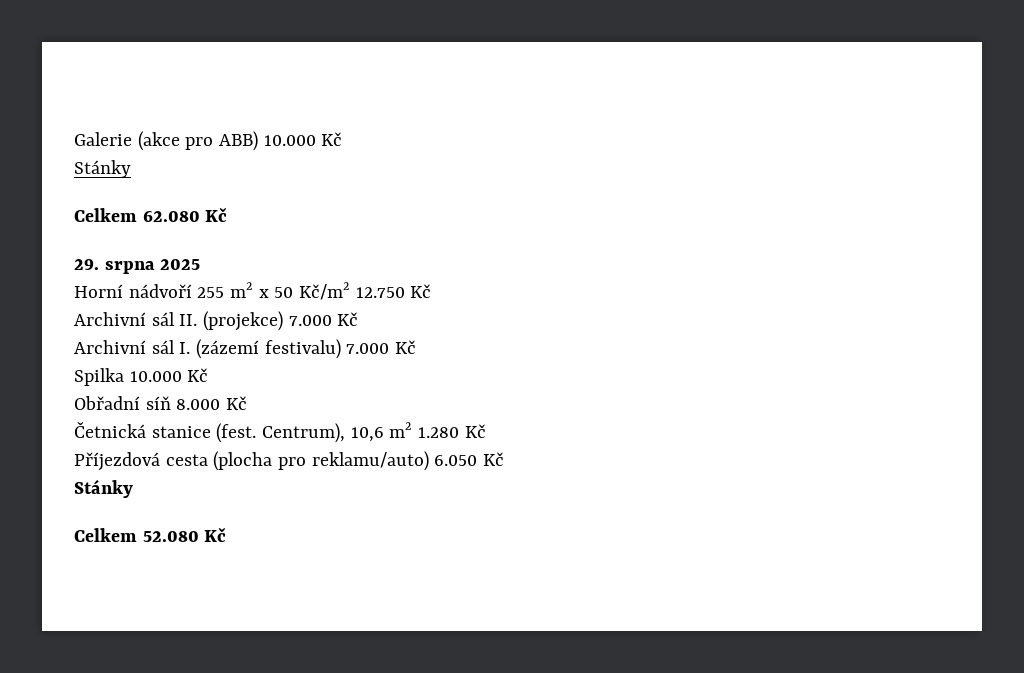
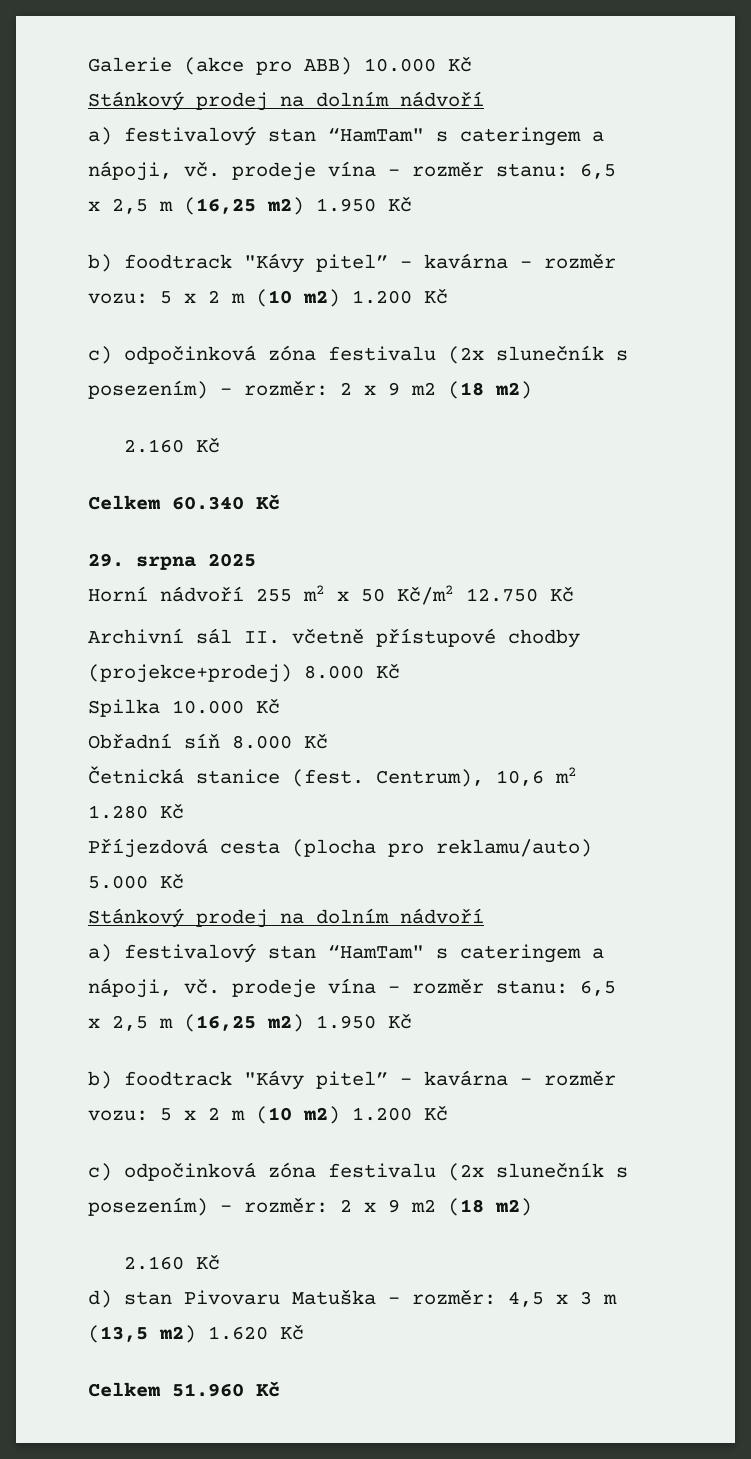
[74,160,131,178] [74,208,200,222] Stánky // Celkem 62.080 -> [88,91,484,111] [88,126,604,146] [88,161,616,181] [88,196,412,215] [88,253,616,273] [88,288,448,307] [88,345,628,364] [88,380,532,399] [124,437,221,453] [88,495,244,510] Stánkový prodej na dolním nádvoří // a) festivalový stan “HamTam" s cateringem a nápoji, vč. prodeje vína - rozměr stanu: 6,5 x 2,5 m (16,25 m2) 1.950 Kč // b) foodtrack "Kávy pitel” - kavárna - rozměr vozu: 5 x 2 m (10 m2) 1.200 Kč // c) odpočinková zóna festivalu (2x slunečník s posezením) - rozměr: 2 x 9 m2 (18 m2) // 2.160 Kč // Celkem 60.340
[203,311,359,331] [74,339,390,359] (projekce) 7.000 Kč // Archivní sál I. (zázemí festivalu) 7.000 -> [292,628,580,648] [88,664,364,683] včetně přístupové chodby (projekce+prodej) 8.000
[434,452,505,466] [74,479,133,498] [74,528,199,542] 6.050 Kč // Stánky // Celkem 52.080 -> [88,873,184,889] [88,908,484,928] [88,943,604,963] [88,978,616,998] [88,1013,412,1032] [88,1070,616,1090] [88,1105,448,1124] [88,1162,628,1181] [88,1197,532,1216] [124,1254,221,1270] [88,1289,617,1308] [88,1324,304,1343] [88,1382,244,1397] 5.000 Kč // Stánkový prodej na dolním nádvoří // a) festivalový stan “HamTam" s cateringem a nápoji, vč. prodeje vína - rozměr stanu: 6,5 x 2,5 m (16,25 m2) 1.950 Kč // b) foodtrack "Kávy pitel” - kavárna - rozměr vozu: 5 x 2 m (10 m2) 1.200 Kč // c) odpočinková zóna festivalu (2x slunečník s posezením) - rozměr: 2 x 9 m2 (18 m2) // 2.160 Kč // d) stan Pivovaru Matuška - rozměr: 4,5 x 3 m (13,5 m2) 1.620 Kč // Celkem 51.960

